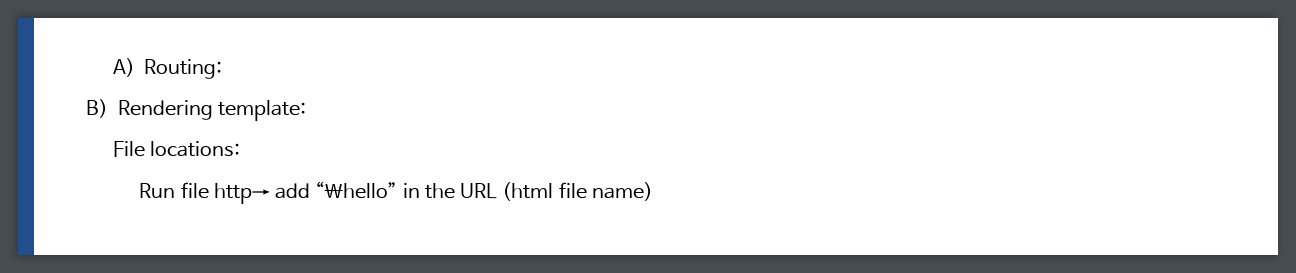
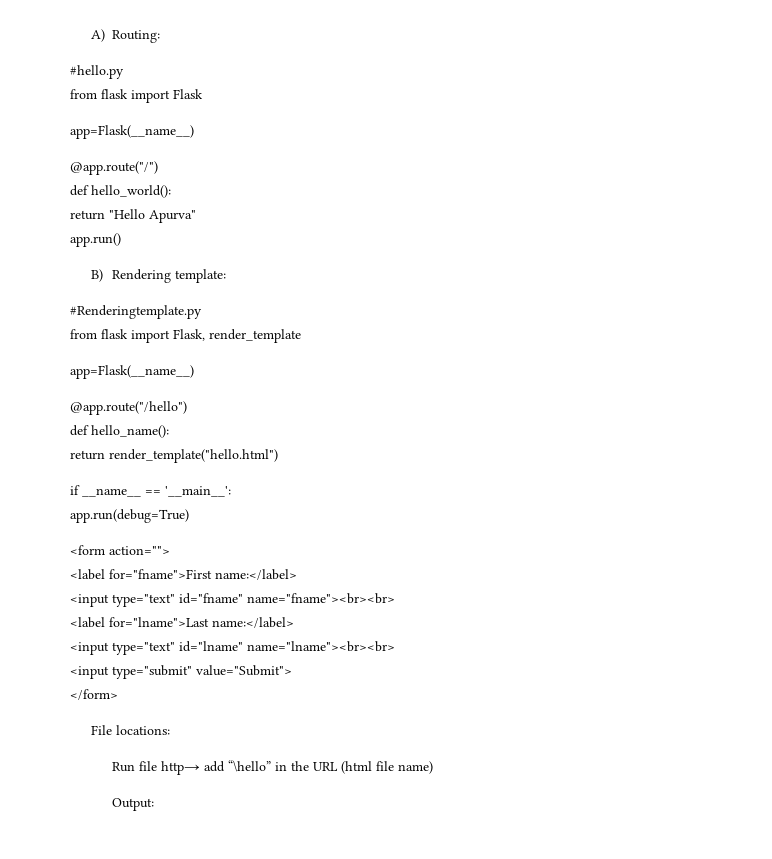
[86,99,307,121] B) Rendering template: -> [70,65,124,79] [70,89,203,103] [70,125,194,139] [70,161,158,175] [70,185,171,198] [70,209,196,223] [70,233,121,247] [91,269,227,283] [70,305,202,319] [70,329,301,343] [70,365,194,379] [70,401,187,415] [70,425,169,438] [70,449,278,463] [70,485,231,497] [70,509,189,523] [70,545,170,555] [70,569,297,580] [70,593,395,607] [70,617,294,628] [70,641,395,655] [70,665,292,679] [70,689,118,700] #hello.py // from flask import Flask // app=Flask(__name__) // @app.route("/") // def hello_world(): // return "Hello Apurva" // app.run() // B) Rendering template: // #Renderingtemplate.py // from flask import Flask, render_template // app=Flask(__name__) // @app.route("/hello") // def hello_name(): // return render_template("hello.html") // if __name__ == '__main__': // app.run(debug=True) // <form action=""> // <label for="fname">First name:</label> // <input type="text" id="fname" name="fname"><br><br> // <label for="lname">Last name:</label> // <input type="text" id="lname" name="lname"><br><br> // <input type="submit" value="Submit"> // </form>
(653, 191) none -> [112,798,155,811] // Output:

